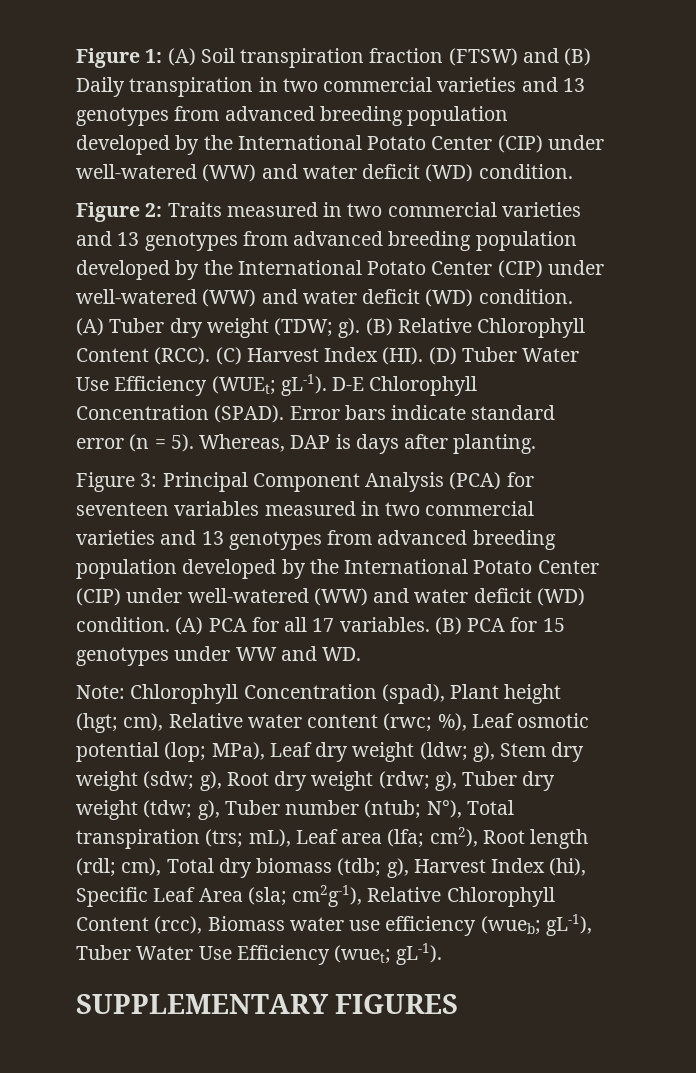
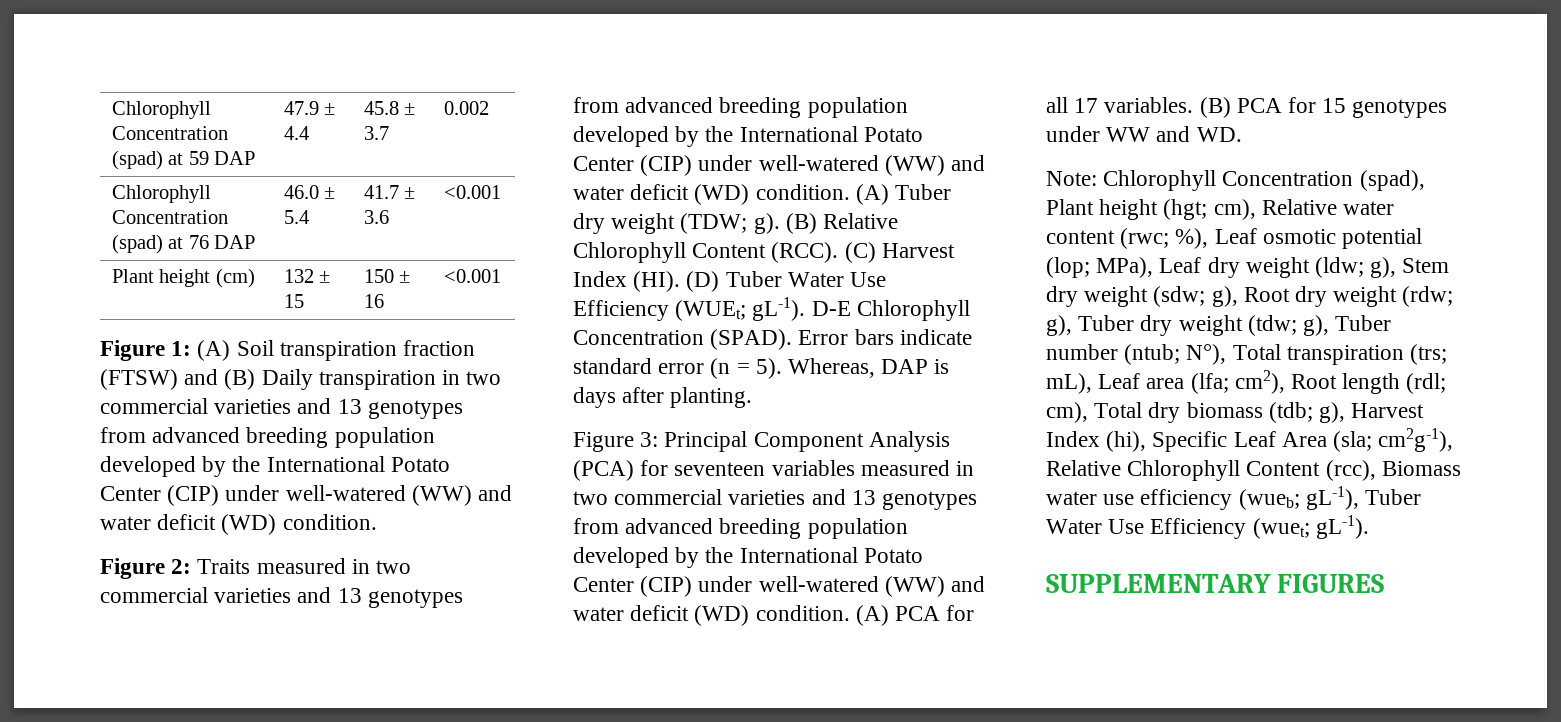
(76, 58) none -> [111,101,211,119] [111,126,228,140] [111,150,256,170] [283,101,336,115] [283,126,309,140] [363,101,416,115] [363,126,389,140] [443,101,489,115] [111,185,211,203] [111,210,228,224] [111,234,256,254] [283,185,336,199] [283,210,309,224] [363,185,416,199] [363,210,389,224] [443,185,501,199] [111,268,255,288] [283,269,331,283] [283,294,304,308] [363,269,411,283] [363,294,384,308] [443,269,501,283] Chlorophyll Concentration (spad) at 59 DAP | 47.9 ± 4.4 | 45.8 ± 3.7 | 0.002 // Chlorophyll Concentration (spad) at 76 DAP | 46.0 ± 5.4 | 41.7 ± 3.6 | <0.001 // Plant height (cm) | 132 ± 15 | 150 ± 16 | <0.001 //

